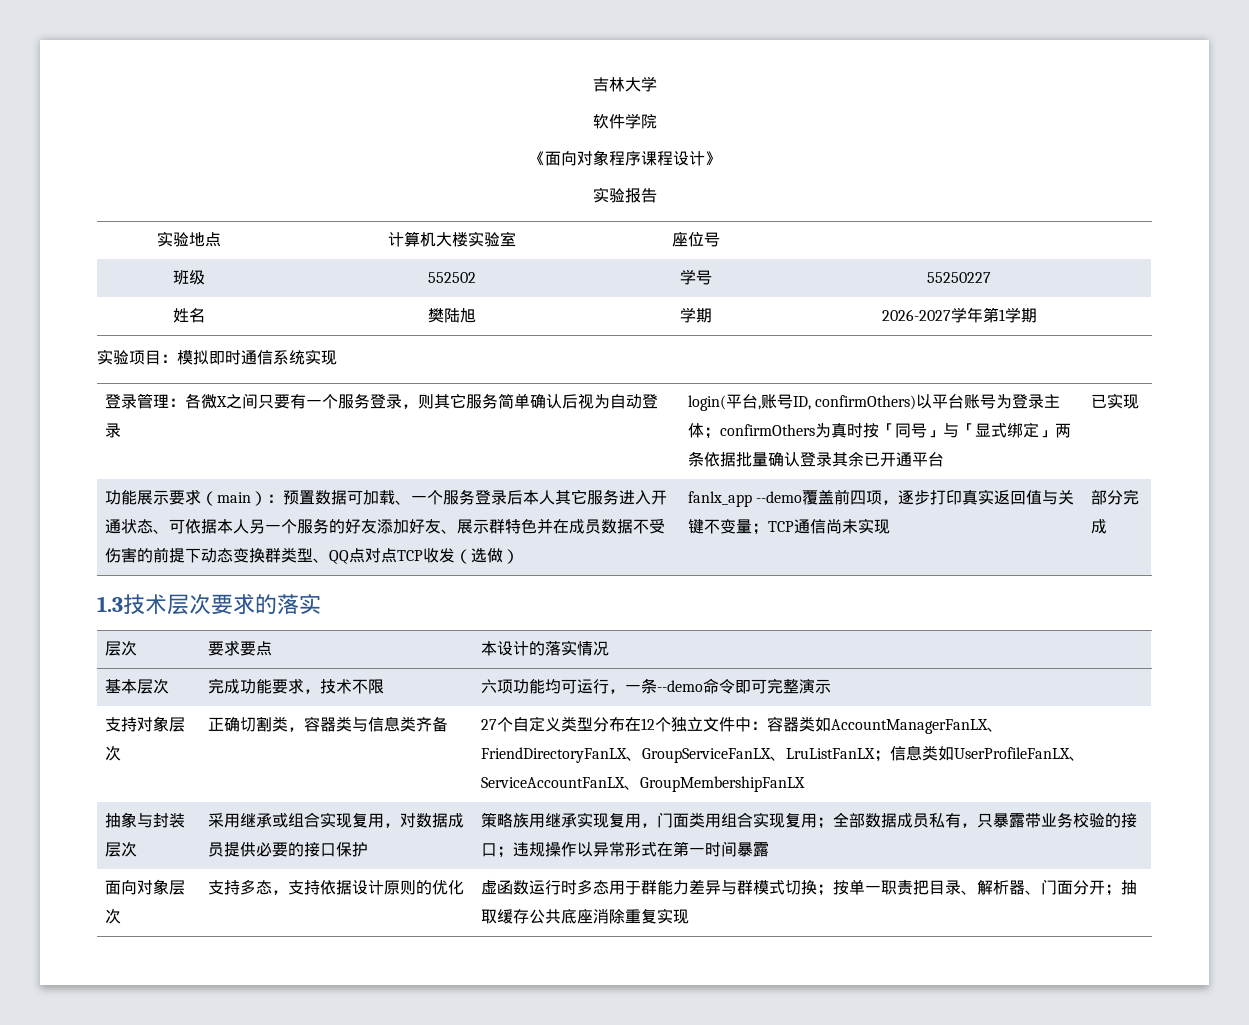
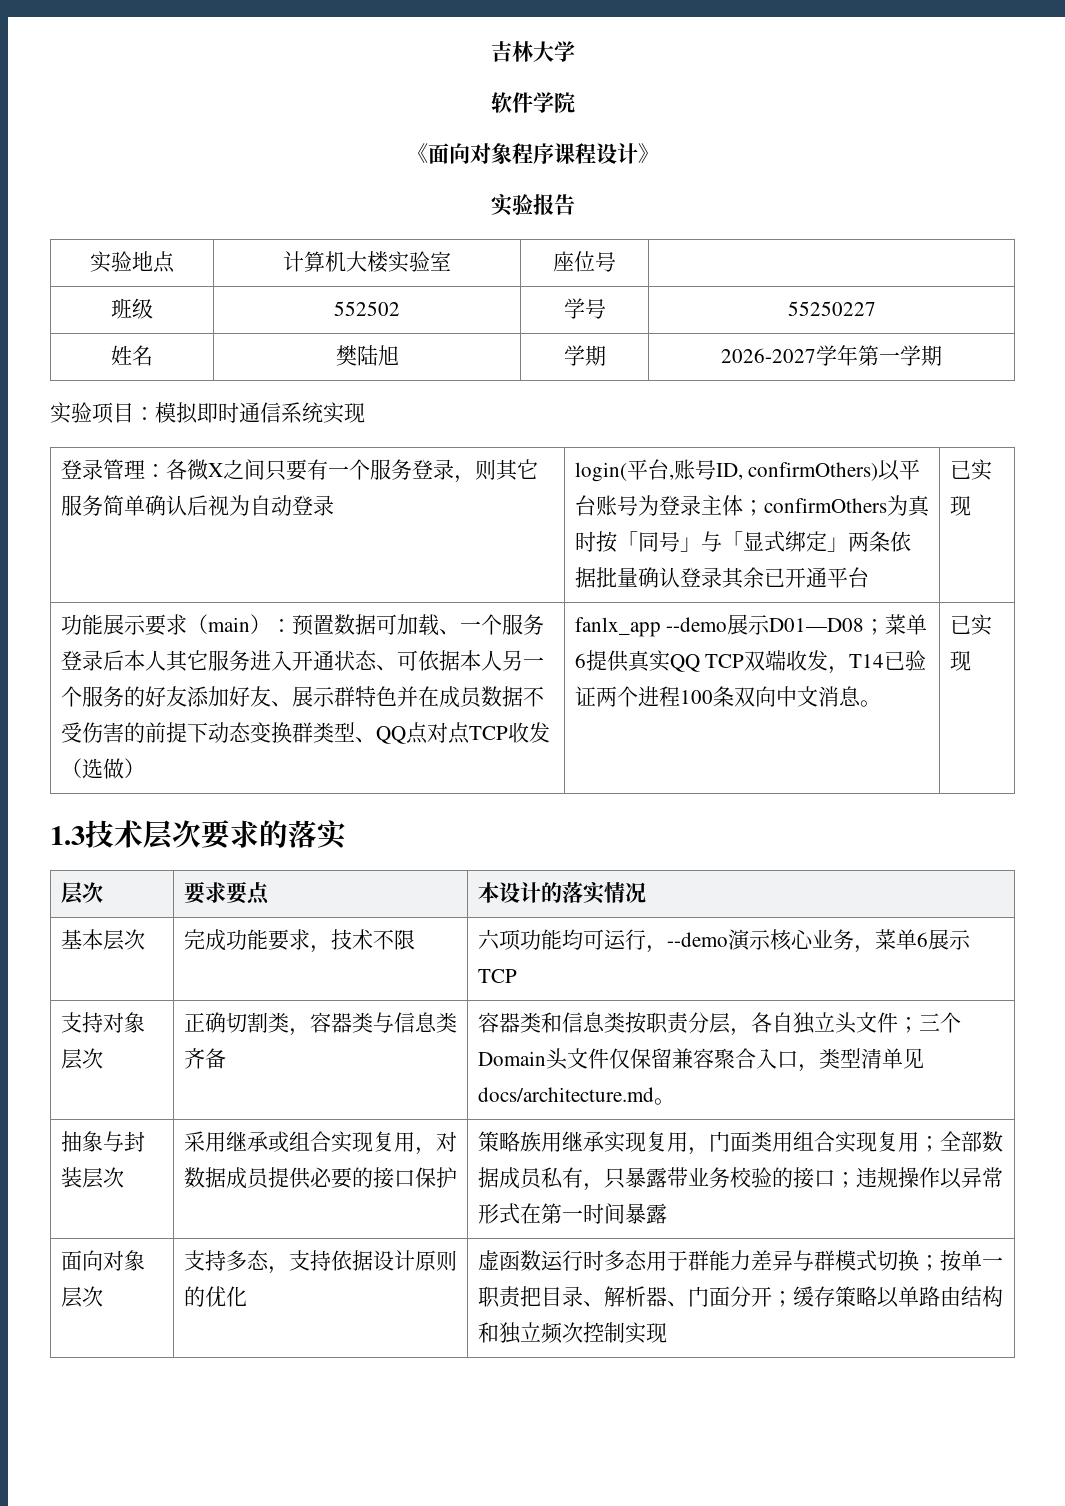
[998,309,1005,321] 1 -> [879,352,900,363] 一
[802,489,1075,505] [687,518,890,535] [1090,489,1139,505] [1090,519,1107,534] 覆盖前四项，逐步打印真实返回值与关键不变量；TCP通信尚未实现 | 部分完成 -> [727,614,928,635] [574,650,927,674] [574,686,881,707] [949,614,992,636] [949,651,971,671] 展示D01—D08；菜单6提供真实QQ TCP双端收发，T14已验证两个进程100条双向中文消息。 | 已实现
[624,678,831,694] 一条--demo命令即可完整演示 -> [666,929,971,953] [477,969,517,983] --demo演示核心业务，菜单6展示TCP
[480,716,1003,734] [480,745,1085,763] [480,776,805,792] 27个自定义类型分布在12个独立文件中：容器类如AccountManagerFanLX、FriendDirectoryFanLX、GroupServiceFanLX、LruListFanLX；信息类如UserProfileFanLX、ServiceAccountFanLX、GroupMembershipFanLX -> [477,1012,961,1036] [477,1048,924,1072] [477,1087,675,1105] 容器类和信息类按职责分层，各自独立头文件；三个Domain头文件仅保留兼容聚合入口，类型清单见docs/architecture.md。
[1120,880,1137,895] [480,909,657,924] 抽取缓存公共底座消除重复 -> [792,1286,1003,1308] [477,1322,625,1344] 缓存策略以单路由结构和独立频次控制

